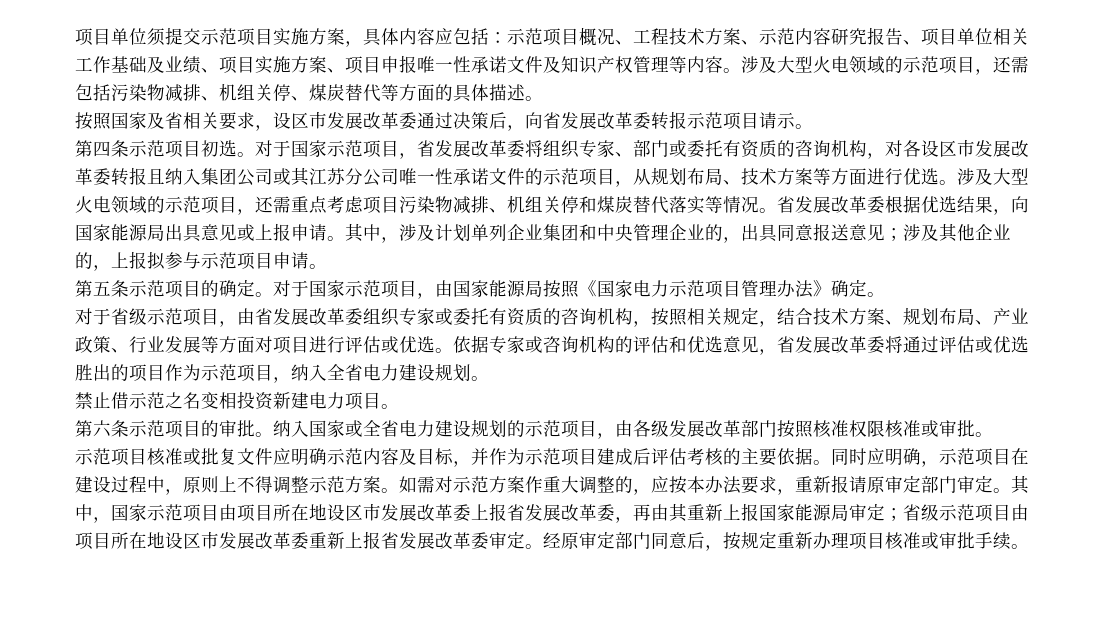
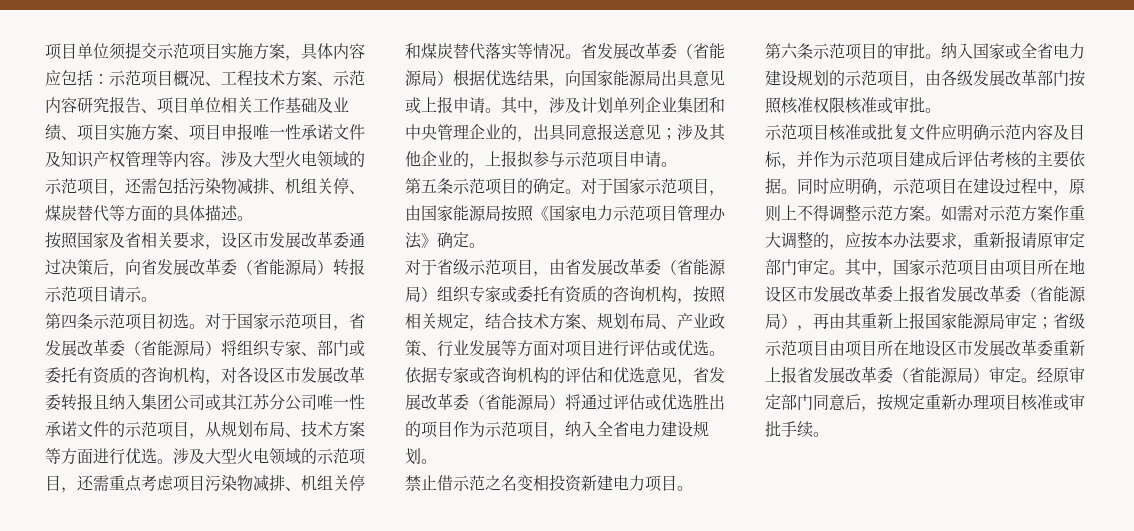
(651, 121) none -> [237,259,333,275] （省能源局）
(525, 149) none -> [125,340,221,356] （省能源局）
(885, 205) none -> [677,43,725,59] [405,70,453,86] （省能源局）
(363, 317) none -> [661,259,726,275] [405,286,437,302] （省能源局）
(885, 345) none -> [469,394,565,410] （省能源局）
(615, 513) none -> [1021,286,1086,302] [765,313,797,329] （省能源局）
(489, 541) none -> [893,367,989,383] （省能源局）

